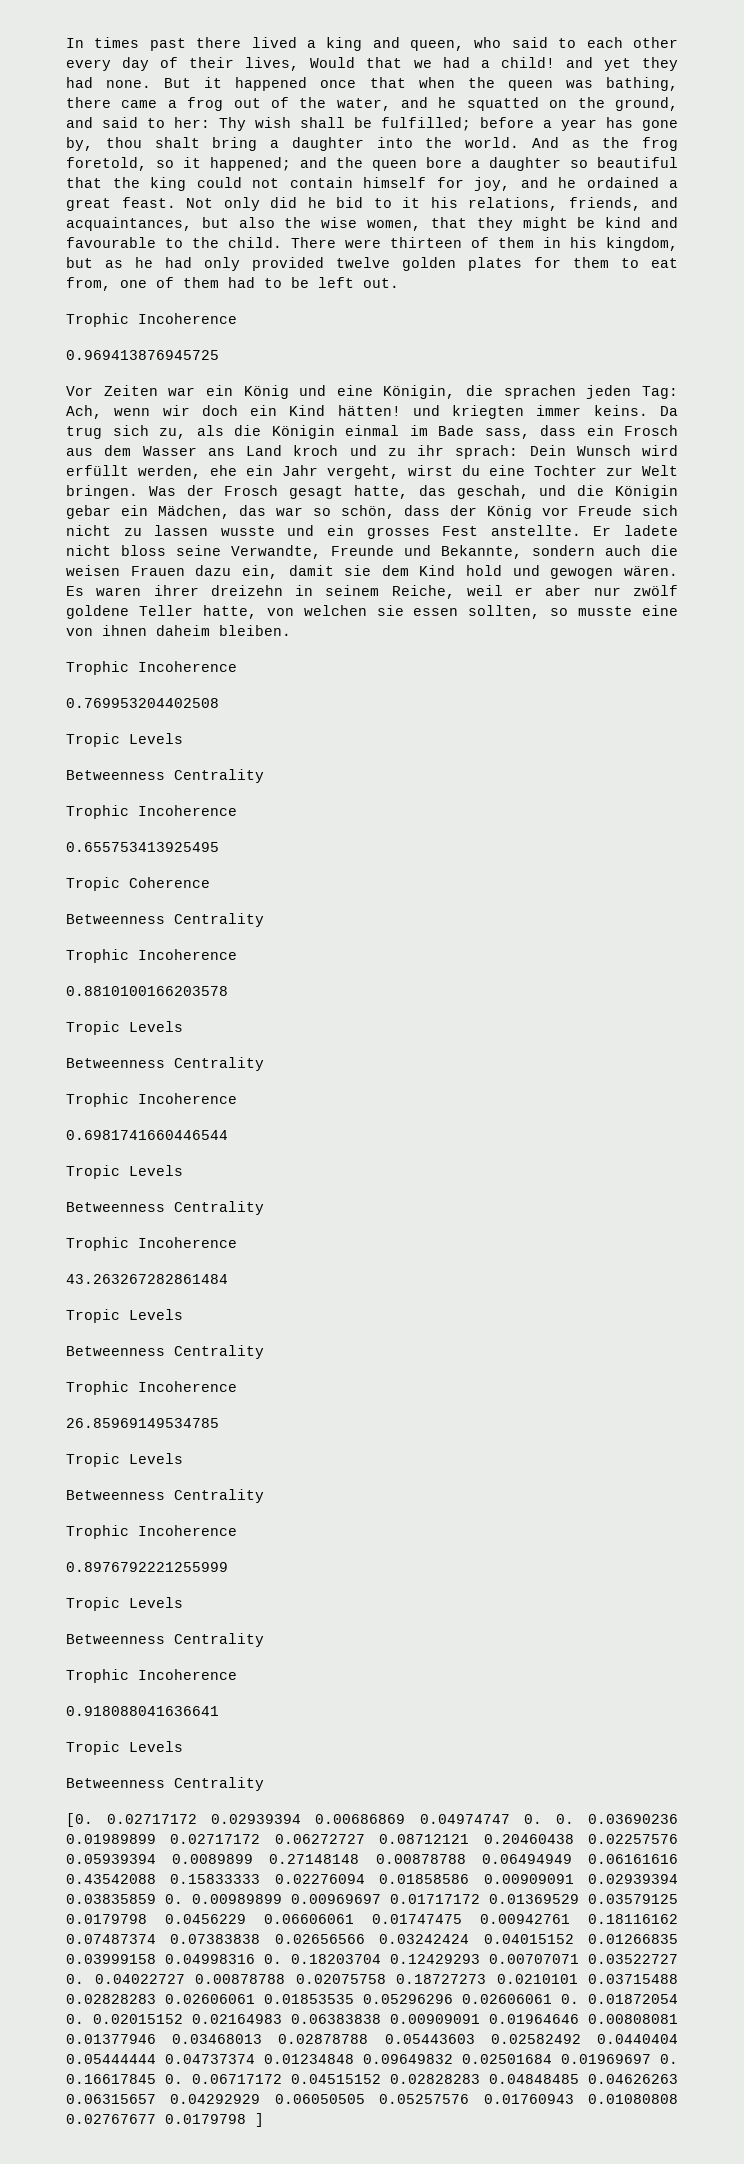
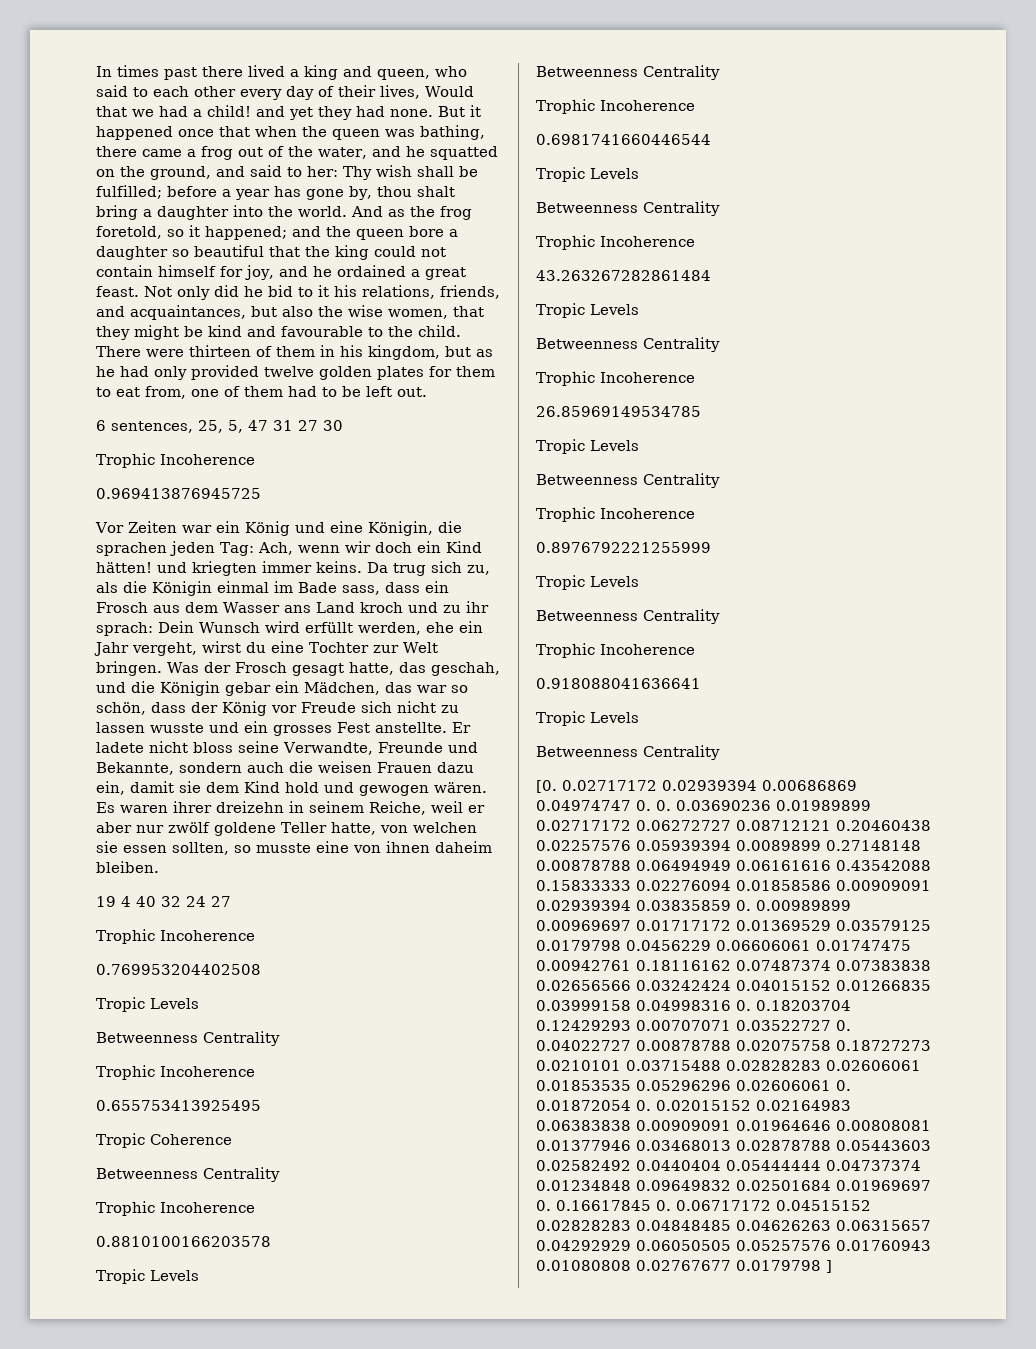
(399, 283) none -> [96,420,343,433] // 6 sentences, 25, 5, 47 31 27 30
(291, 630) none -> [96,896,231,907] // 19 4 40 32 24 27

